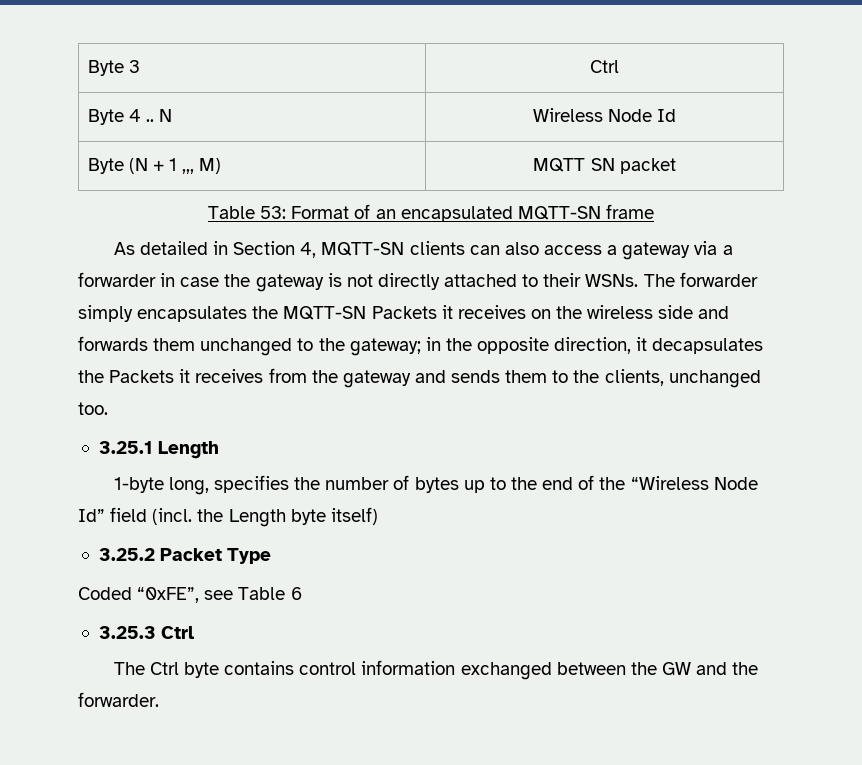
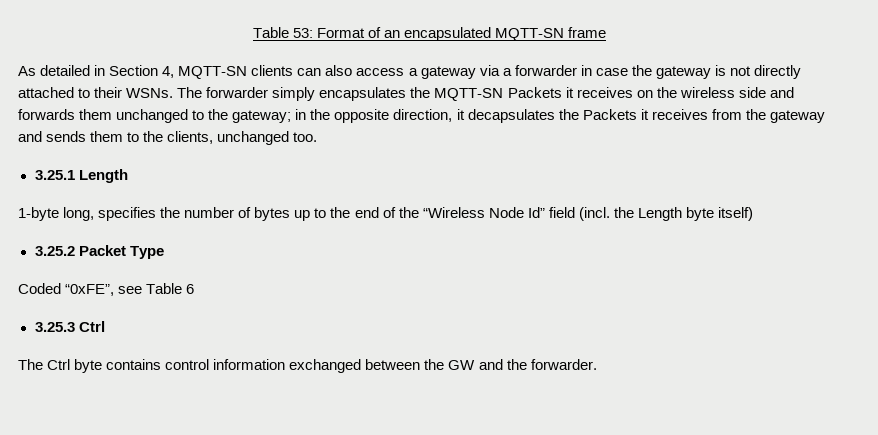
[87,60,140,76] [590,60,619,73] [87,109,173,125] [532,108,677,122] [87,158,222,174] [533,158,676,174] Byte 3 | Ctrl // Byte 4 .. N | Wireless Node Id // Byte (N + 1 ,,, M) | MQTT SN packet // -> (252, 32) none

